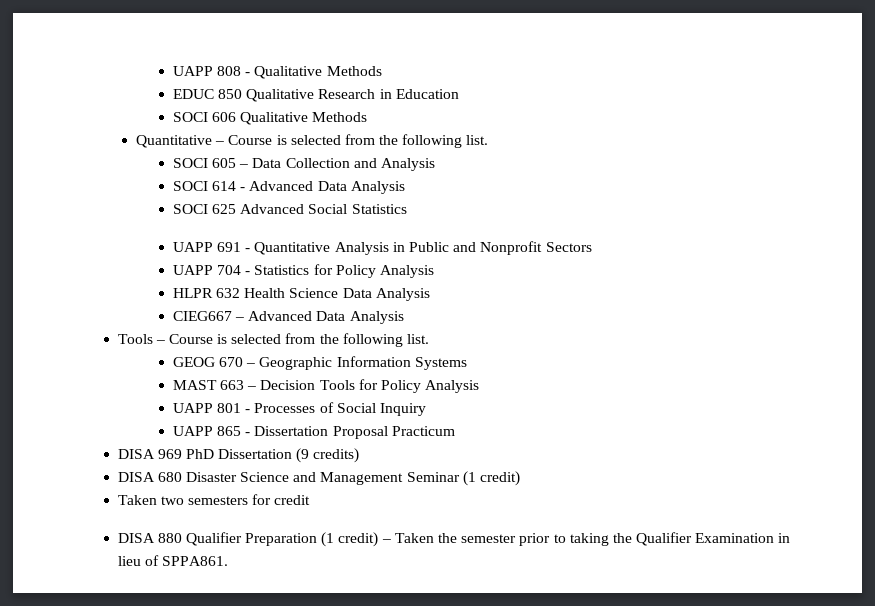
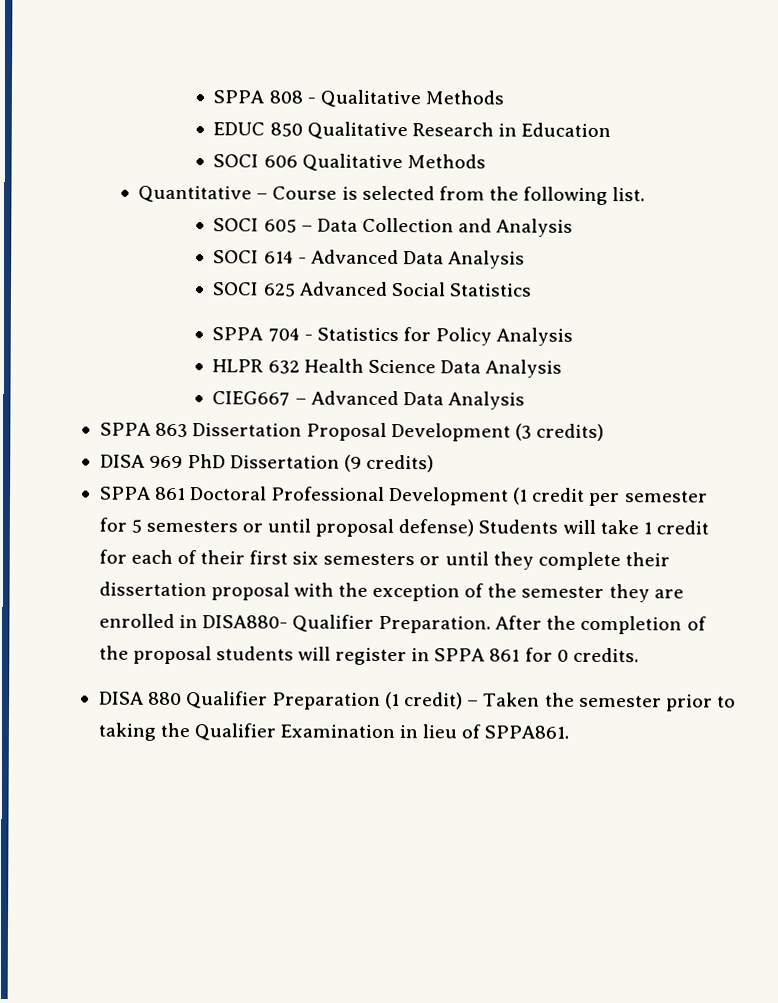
[172,66,213,76] UAPP -> [213,90,265,104] SPPA
[172,241,592,255] [172,265,213,275] UAPP 691 - Quantitative Analysis in Public and Nonprofit Sectors // UAPP -> [212,327,264,341] SPPA
[117,333,429,347] [172,356,467,370] [172,379,480,393] [172,402,426,416] [172,426,455,439] Tools – Course is selected from the following list. // GEOG 670 – Geographic Information Systems // MAST 663 – Decision Tools for Policy Analysis // UAPP 801 - Processes of Social Inquiry // UAPP 865 - Dissertation Proposal Practicum -> [99,422,605,442] SPPA 863 Dissertation Proposal Development (3 credits)
[117,471,520,486] [117,494,311,505] DISA 680 Disaster Science and Management Seminar (1 credit) // Taken two semesters for credit -> [99,486,708,507] [98,517,709,538] [98,549,670,571] [98,581,684,603] [98,613,707,635] [98,645,639,666] SPPA 861 Doctoral Professional Development (1 credit per semester for 5 semesters or until proposal defense) Students will take 1 credit for each of their first six semesters or until they complete their dissertation proposal with the exception of the semester they are enrolled in DISA880- Qualifier Preparation. After the completion of the proposal students will register in SPPA 861 for 0 credits.

